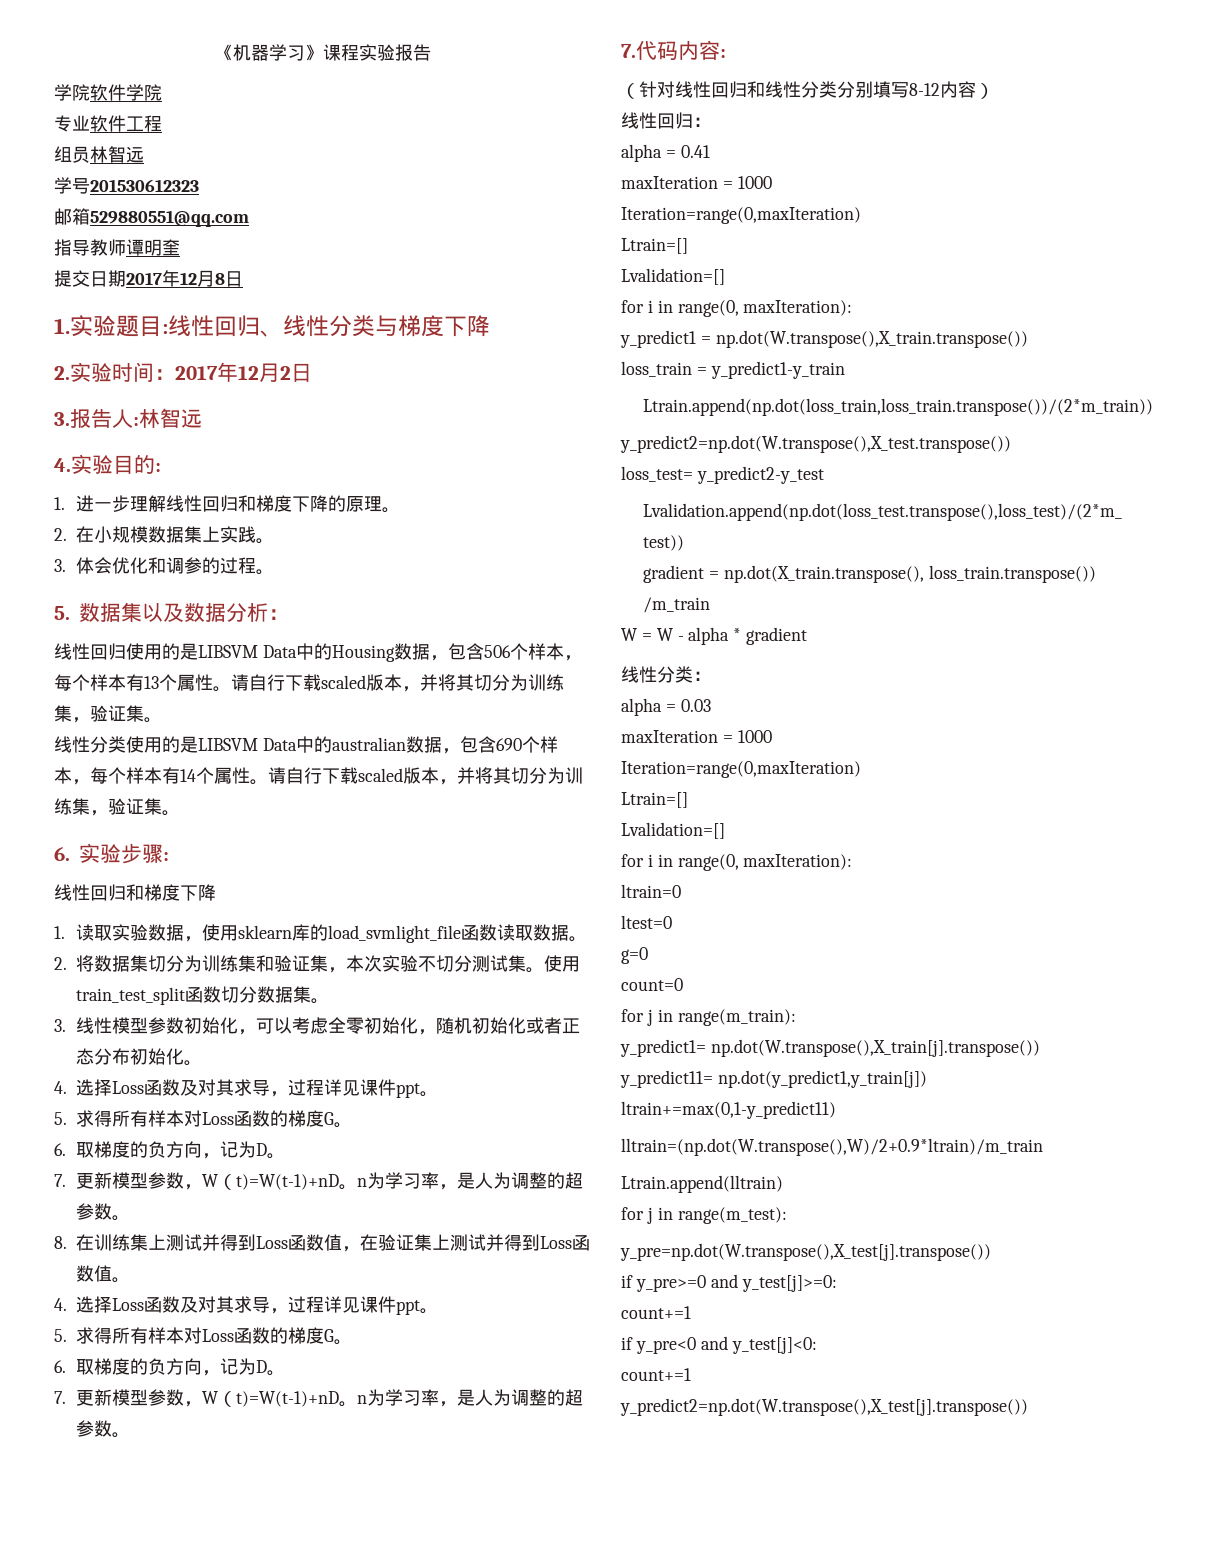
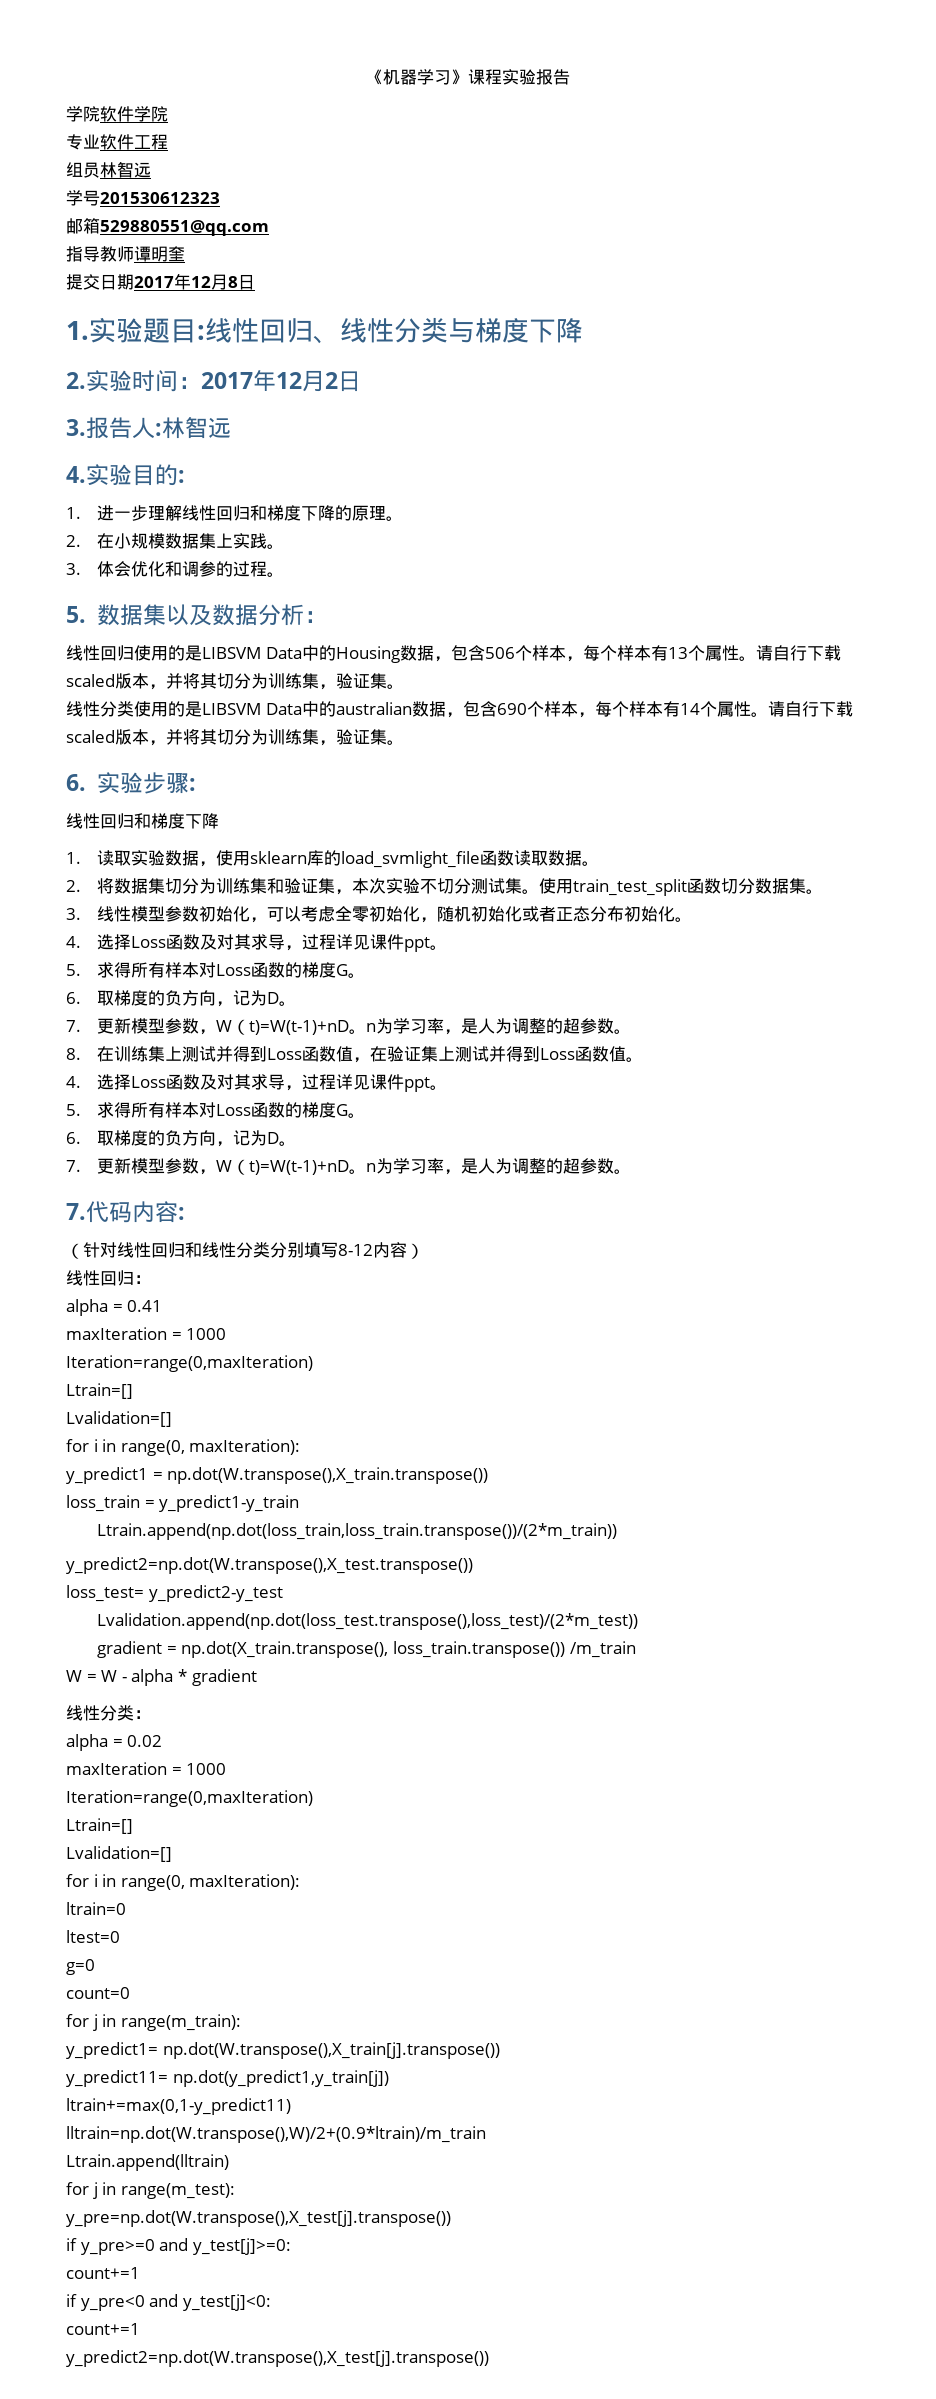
[680,699,711,712] 0.03 -> [127,1735,163,1747] 0.02
[621,1138,1043,1156] lltrain=(np.dot(W.transpose(),W)/2+0.9*ltrain)/m_train -> [66,2126,486,2143] lltrain=np.dot(W.transpose(),W)/2+(0.9*ltrain)/m_train

